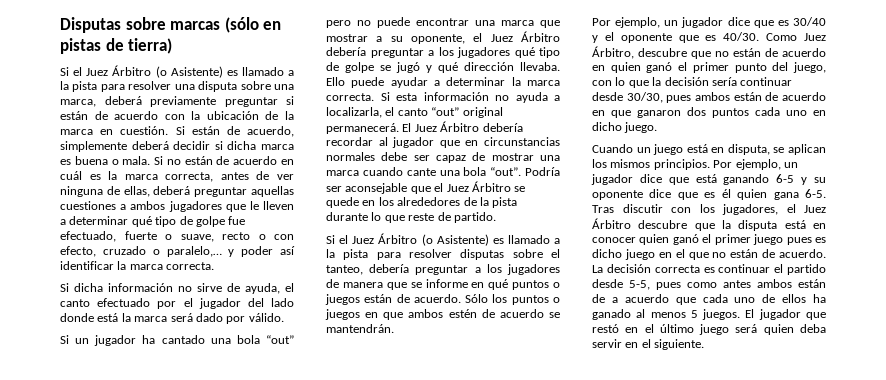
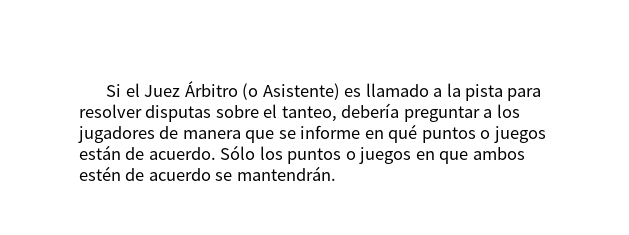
[60,17,282,33] [60,38,173,54] [60,65,294,78] [60,81,294,92] [60,96,294,107] [60,111,294,120] [60,126,294,137] [60,141,294,152] [60,156,294,165] [60,171,294,182] [60,186,294,197] [60,201,294,212] [60,216,246,227] [60,231,294,242] [60,246,295,257] [60,261,215,270] [60,283,294,294] [60,298,294,309] [60,313,284,324] [60,335,294,346] [326,17,560,28] [326,31,560,44] [326,47,560,58] [326,62,560,73] [326,77,560,88] [326,92,560,103] [326,107,503,118] [326,121,523,134] [326,137,560,148] [326,152,560,163] [326,167,560,176] [326,181,526,194] [326,197,518,208] [326,212,496,223] Disputas sobre marcas (sólo en pistas de tierra) // Si el Juez Árbitro (o Asistente) es llamado a la pista para resolver una disputa sobre una marca, deberá previamente preguntar si están de acuerdo con la ubicación de la marca en cuestión. Si están de acuerdo, simplemente deberá decidir si dicha marca es buena o mala. Si no están de acuerdo en cuál es la marca correcta, antes de ver ninguna de ellas, deberá preguntar aquellas cuestiones a ambos jugadores que le lleven a determinar qué tipo de golpe fue efectuado, fuerte o suave, recto o con efecto, cruzado o paralelo,… y poder así identificar la marca correcta. // Si dicha información no sirve de ayuda, el canto efectuado por el jugador del lado donde está la marca será dado por válido. // Si un jugador ha cantado una bola “out” pero no puede encontrar una marca que mostrar a su oponente, el Juez Árbitro debería preguntar a los jugadores qué tipo de golpe se jugó y qué dirección llevaba. Ello puede ayudar a determinar la marca correcta. Si esta información no ayuda a localizarla, el canto “out” original permanecerá. El Juez Árbitro debería recordar al jugador que en circunstancias normales debe ser capaz de mostrar una marca cuando cante una bola “out”. Podría ser aconsejable que el Juez Árbitro se quede en los alrededores de la pista durante lo que reste de partido. // -> (106, 90) none
[592,17,826,28] [592,32,826,43] [592,46,826,59] [592,62,826,73] [592,77,793,88] [592,92,826,103] [592,107,826,118] [592,122,658,133] [592,144,826,155] [592,159,798,170] [591,174,826,185] [592,189,826,200] [592,204,826,215] [592,218,826,231] [592,234,826,245] [592,249,826,260] [592,264,826,275] [592,279,826,290] [592,294,826,305] [592,309,826,320] [592,324,826,335] [592,339,705,350] // Por ejemplo, un jugador dice que es 30/40 y el oponente que es 40/30. Como Juez Árbitro, descubre que no están de acuerdo en quien ganó el primer punto del juego, con lo que la decisión sería continuar desde 30/30, pues ambos están de acuerdo en que ganaron dos puntos cada uno en dicho juego. // Cuando un juego está en disputa, se aplican los mismos principios. Por ejemplo, un jugador dice que está ganando 6-5 y su oponente dice que es él quien gana 6-5. Tras discutir con los jugadores, el Juez Árbitro descubre que la disputa está en conocer quien ganó el primer juego pues es dicho juego en el que no están de acuerdo. La decisión correcta es continuar el partido desde 5-5, pues como antes ambos están de a acuerdo que cada uno de ellos ha ganado al menos 5 juegos. El jugador que restó en el último juego será quien deba servir en el siguiente. -> (336, 173) none

